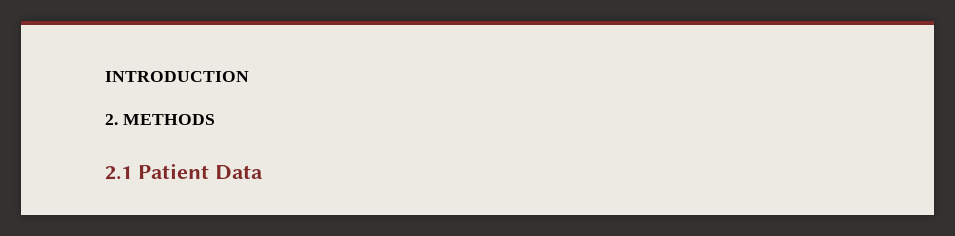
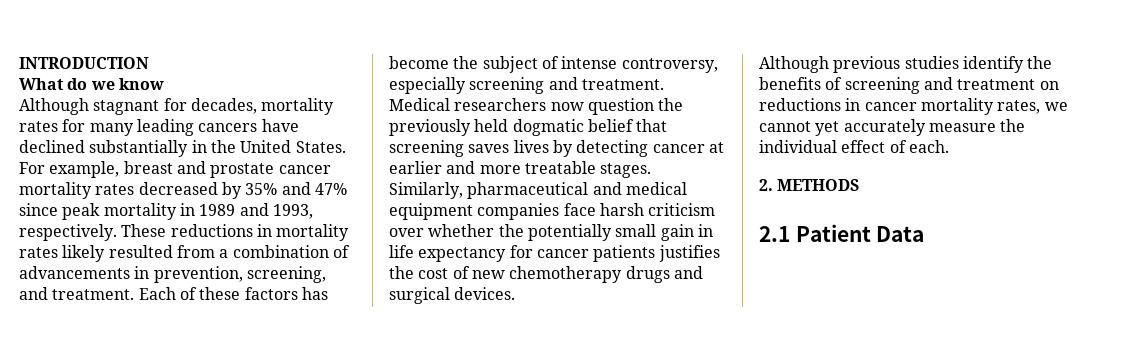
(249, 76) none -> [19,78,164,90] [19,98,335,115] [19,119,299,136] [19,140,346,157] [19,161,331,178] [19,182,347,199] [19,203,313,220] [19,224,350,241] [19,245,350,262] [19,266,326,283] [19,287,328,300] [389,56,718,73] [389,77,664,94] [389,98,684,115] [389,119,668,136] [389,140,724,157] [389,161,652,178] [389,182,687,199] [389,203,716,220] [389,224,713,241] [389,245,720,262] [389,266,703,283] [389,287,516,304] [759,56,1053,73] [759,77,1059,94] [759,98,1068,115] [759,119,1026,136] [759,140,949,153] // What do we know // Although stagnant for decades, mortality rates for many leading cancers have declined substantially in the United States. For example, breast and prostate cancer mortality rates decreased by 35% and 47% since peak mortality in 1989 and 1993, respectively. These reductions in mortality rates likely resulted from a combination of advancements in prevention, screening, and treatment. Each of these factors has become the subject of intense controversy, especially screening and treatment. Medical researchers now question the previously held dogmatic belief that screening saves lives by detecting cancer at earlier and more treatable stages. Similarly, pharmaceutical and medical equipment companies face harsh criticism over whether the potentially small gain in life expectancy for cancer patients justifies the cost of new chemotherapy drugs and surgical devices. // Although previous studies identify the benefits of screening and treatment on reductions in cancer mortality rates, we cannot yet accurately measure the individual effect of each.

